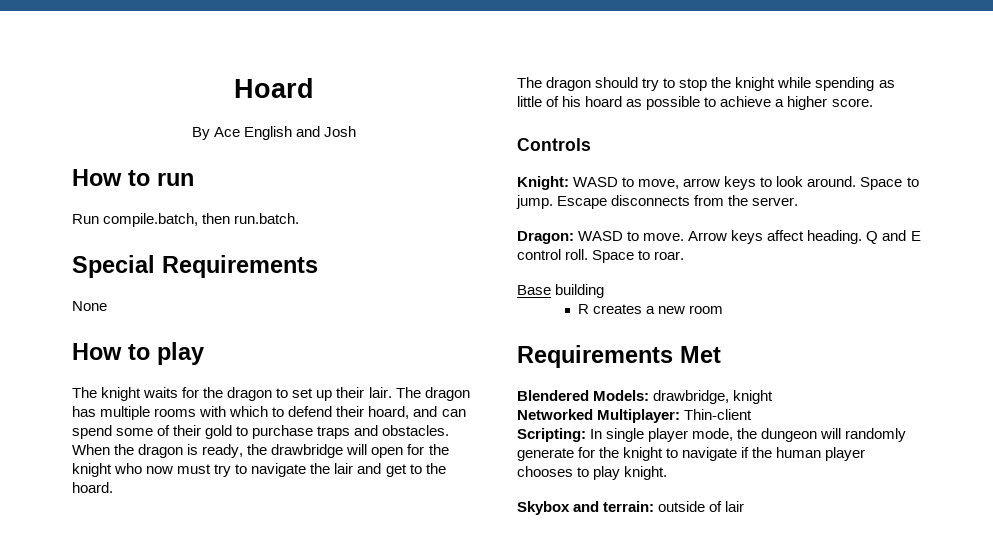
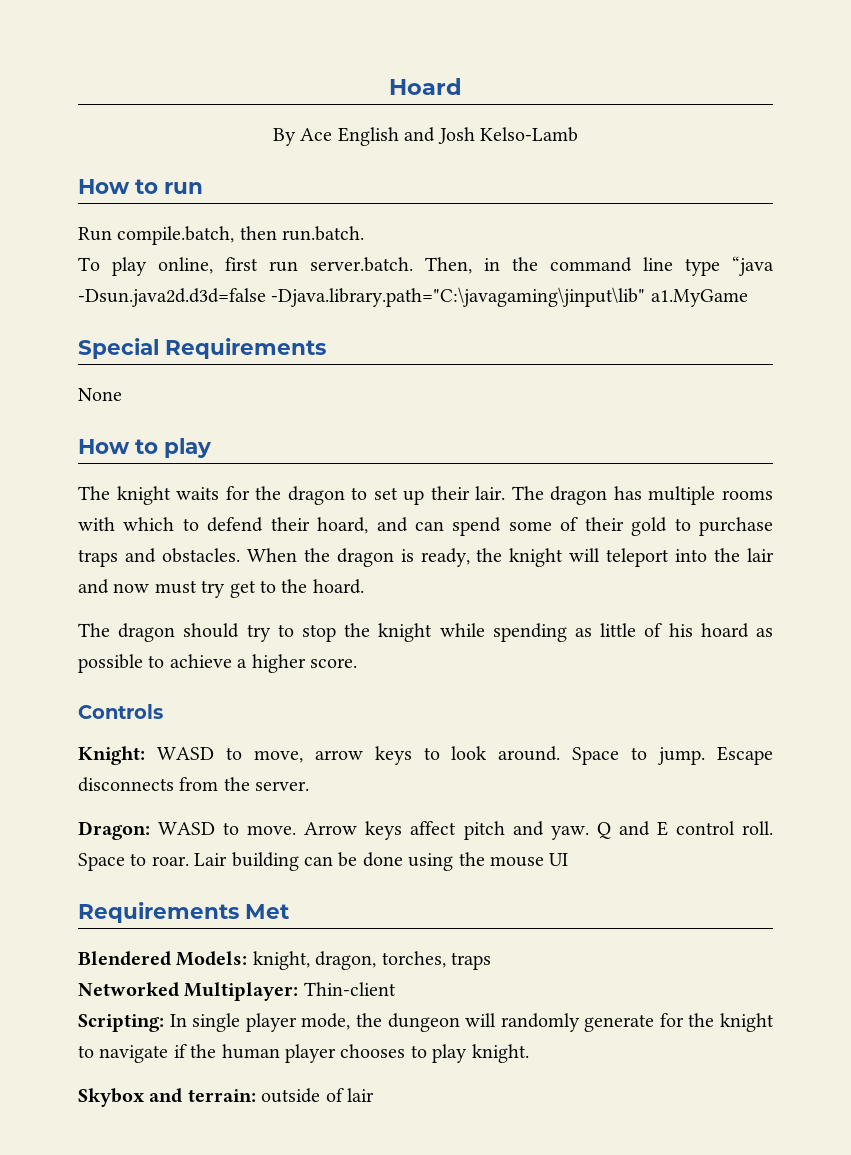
(357, 131) none -> [479,127,578,142] Kelso-Lamb
(300, 218) none -> [78,256,774,276] [78,287,748,307] // To play online, first run server.batch. Then, in the command line type “java -Dsun.java2d.d3d=false -Djava.library.path="C:\javagaming\jinput\lib" a1.MyGame
[271,444,449,458] [72,463,382,477] drawbridge will open for the knight who now must try to navigate the lair and -> [509,548,775,567] [78,579,226,598] knight will teleport into the lair and now must try
[807,230,863,244] heading. -> [463,821,589,840] pitch and yaw.
[517,285,551,295] // Base -> [194,853,228,866] Lair
[578,304,724,314] // R creates a new room -> [304,852,569,871] can be done using the mouse UI
[653,390,774,404] drawbridge, knight -> [252,951,491,970] knight, dragon, torches, traps

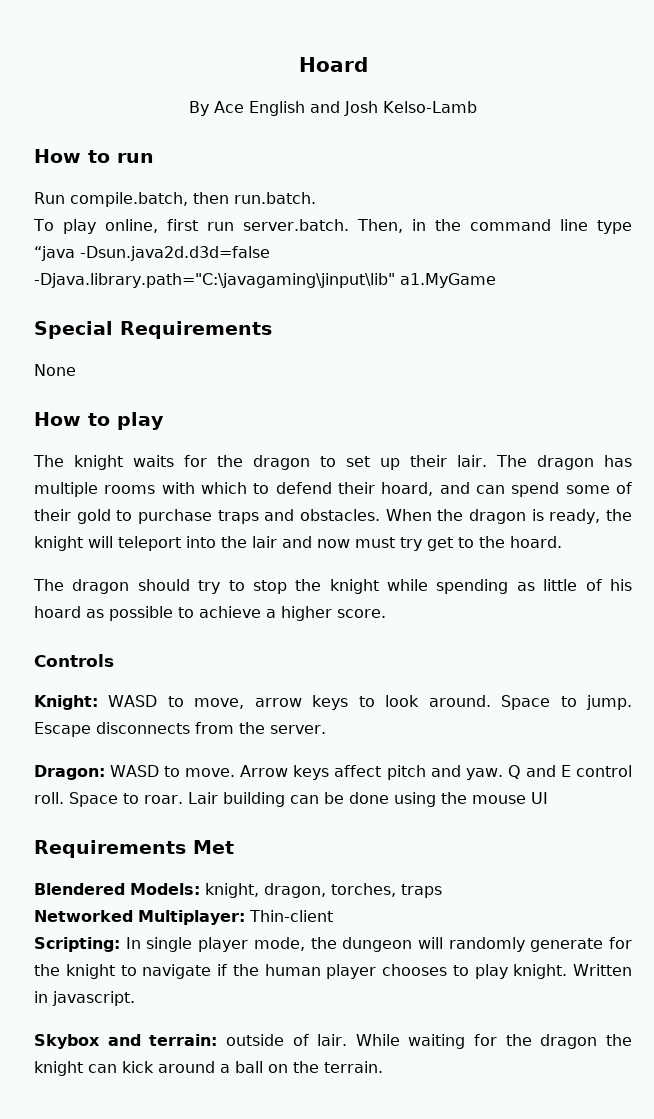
(529, 1053) none -> [573,964,632,976] [34,991,135,1006] Written in javascript.
[347,1088,374,1102] lair -> [317,1034,632,1049] [34,1061,383,1076] lair. While waiting for the dragon the knight can kick around a ball on the terrain.

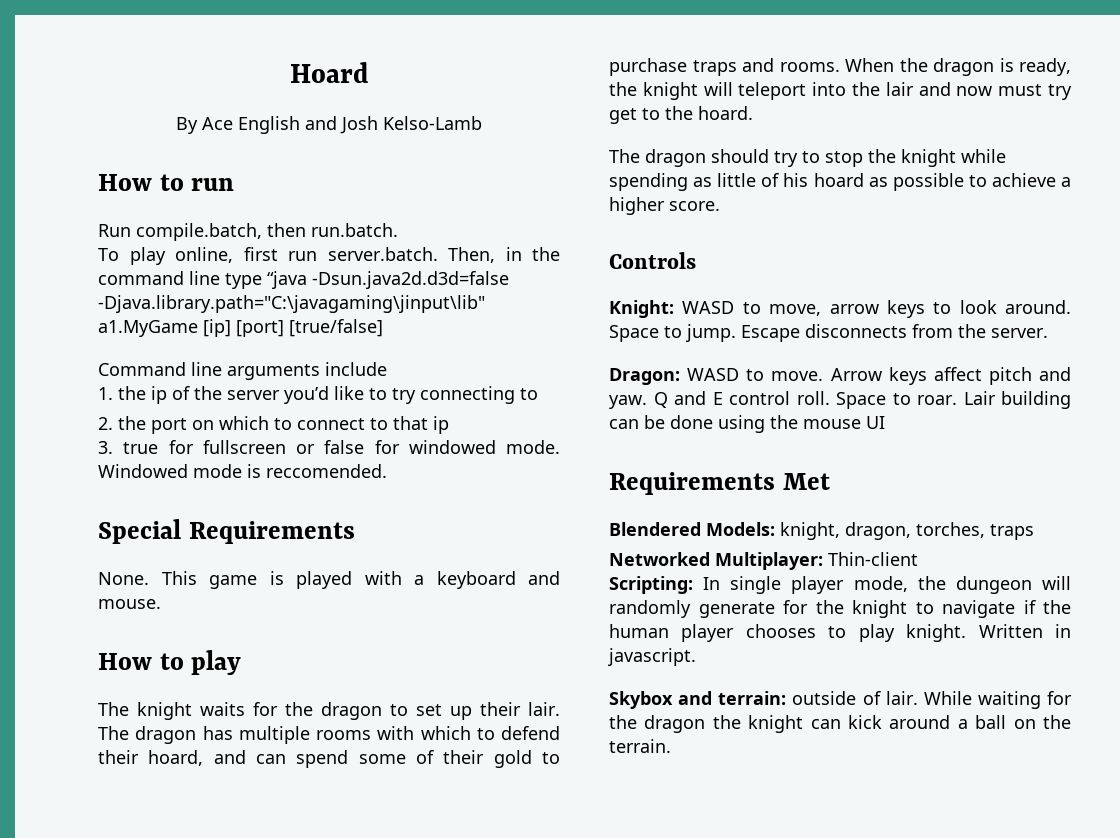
[34,321,272,339] [34,364,76,376] // Special Requirements // None -> [203,319,383,337] [98,362,387,380] [98,386,538,404] [98,416,449,434] [98,440,560,454] [98,464,387,478] [98,519,355,544] [98,571,560,589] [98,599,161,609] [ip] [port] [true/false] // Command line arguments include // 1. the ip of the server you’d like to try connecting to // 2. the port on which to connect to that ip // 3. true for fullscreen or false for windowed mode. Windowed mode is reccomended. // Special Requirements // None. This game is played with a keyboard and mouse.
[300,509,380,521] obstacles. -> [779,62,840,72] rooms.

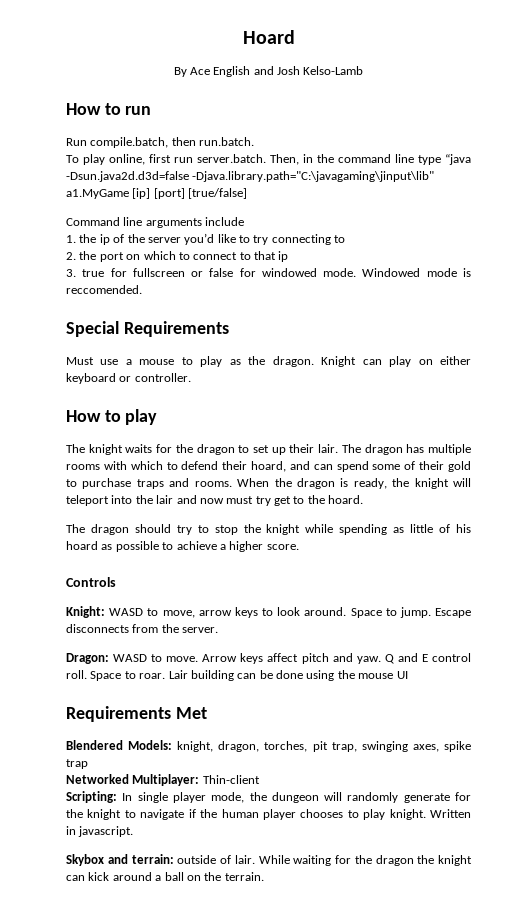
[98,571,560,589] [98,599,161,609] None. This game is played with a keyboard and mouse. -> [66,356,471,367] [66,373,191,384] Must use a mouse to play as the dragon. Knight can play on either keyboard or controller.
[990,524,1034,540] traps -> [312,741,471,752] [66,759,88,769] pit trap, swinging axes, spike trap

